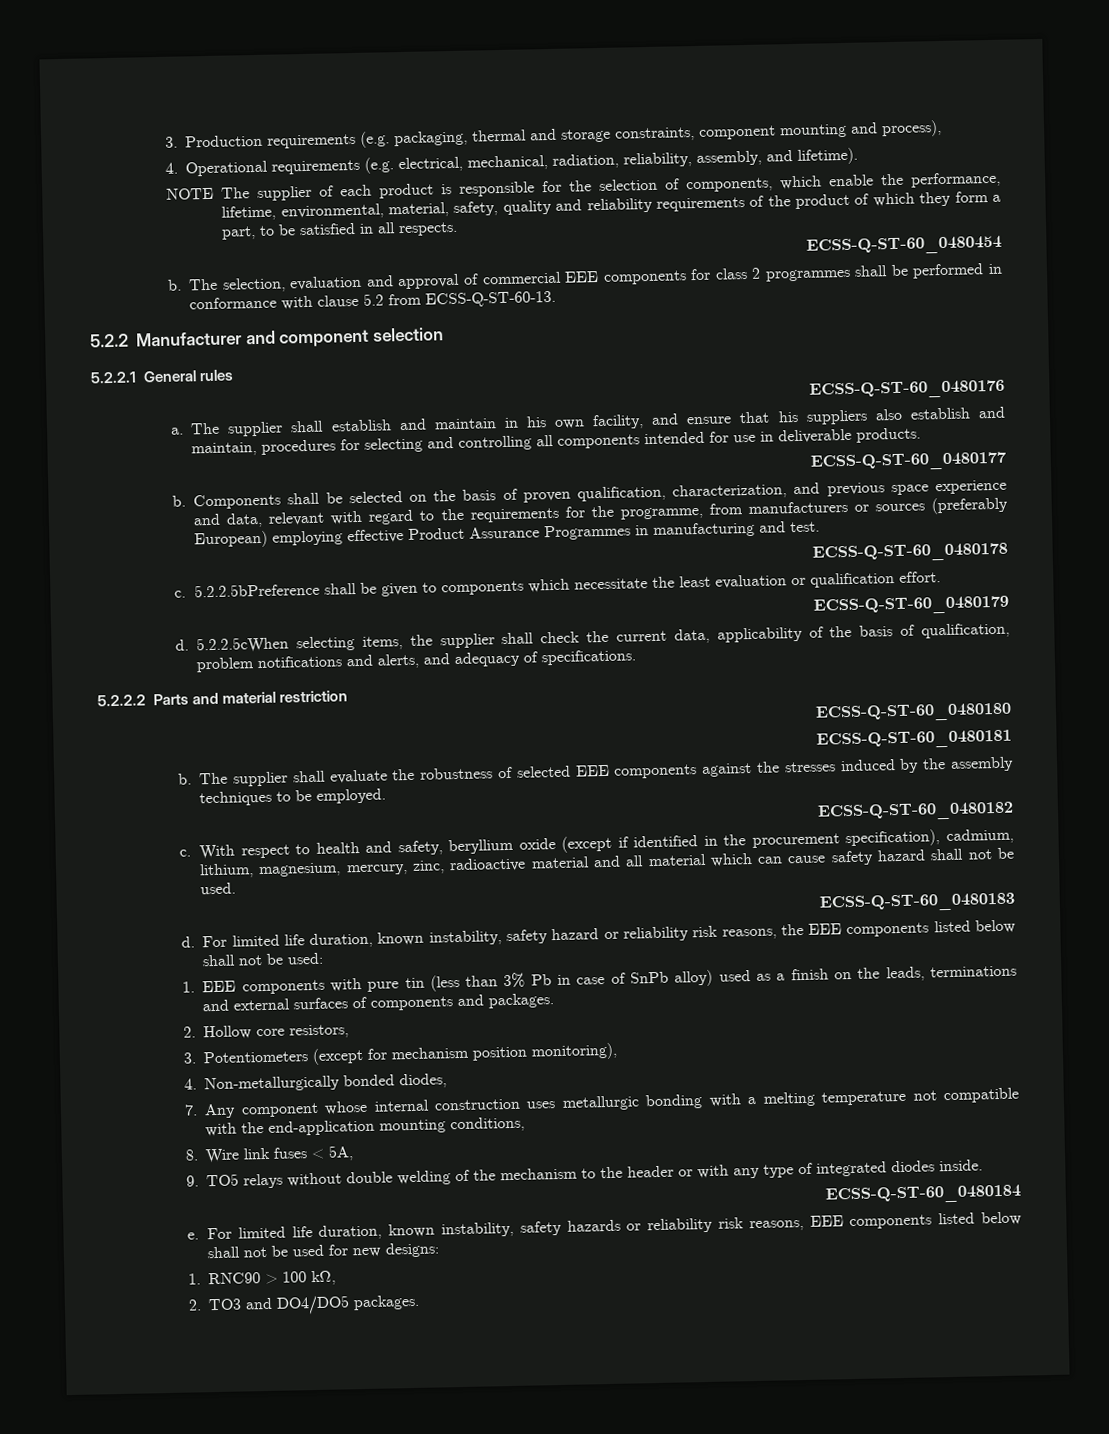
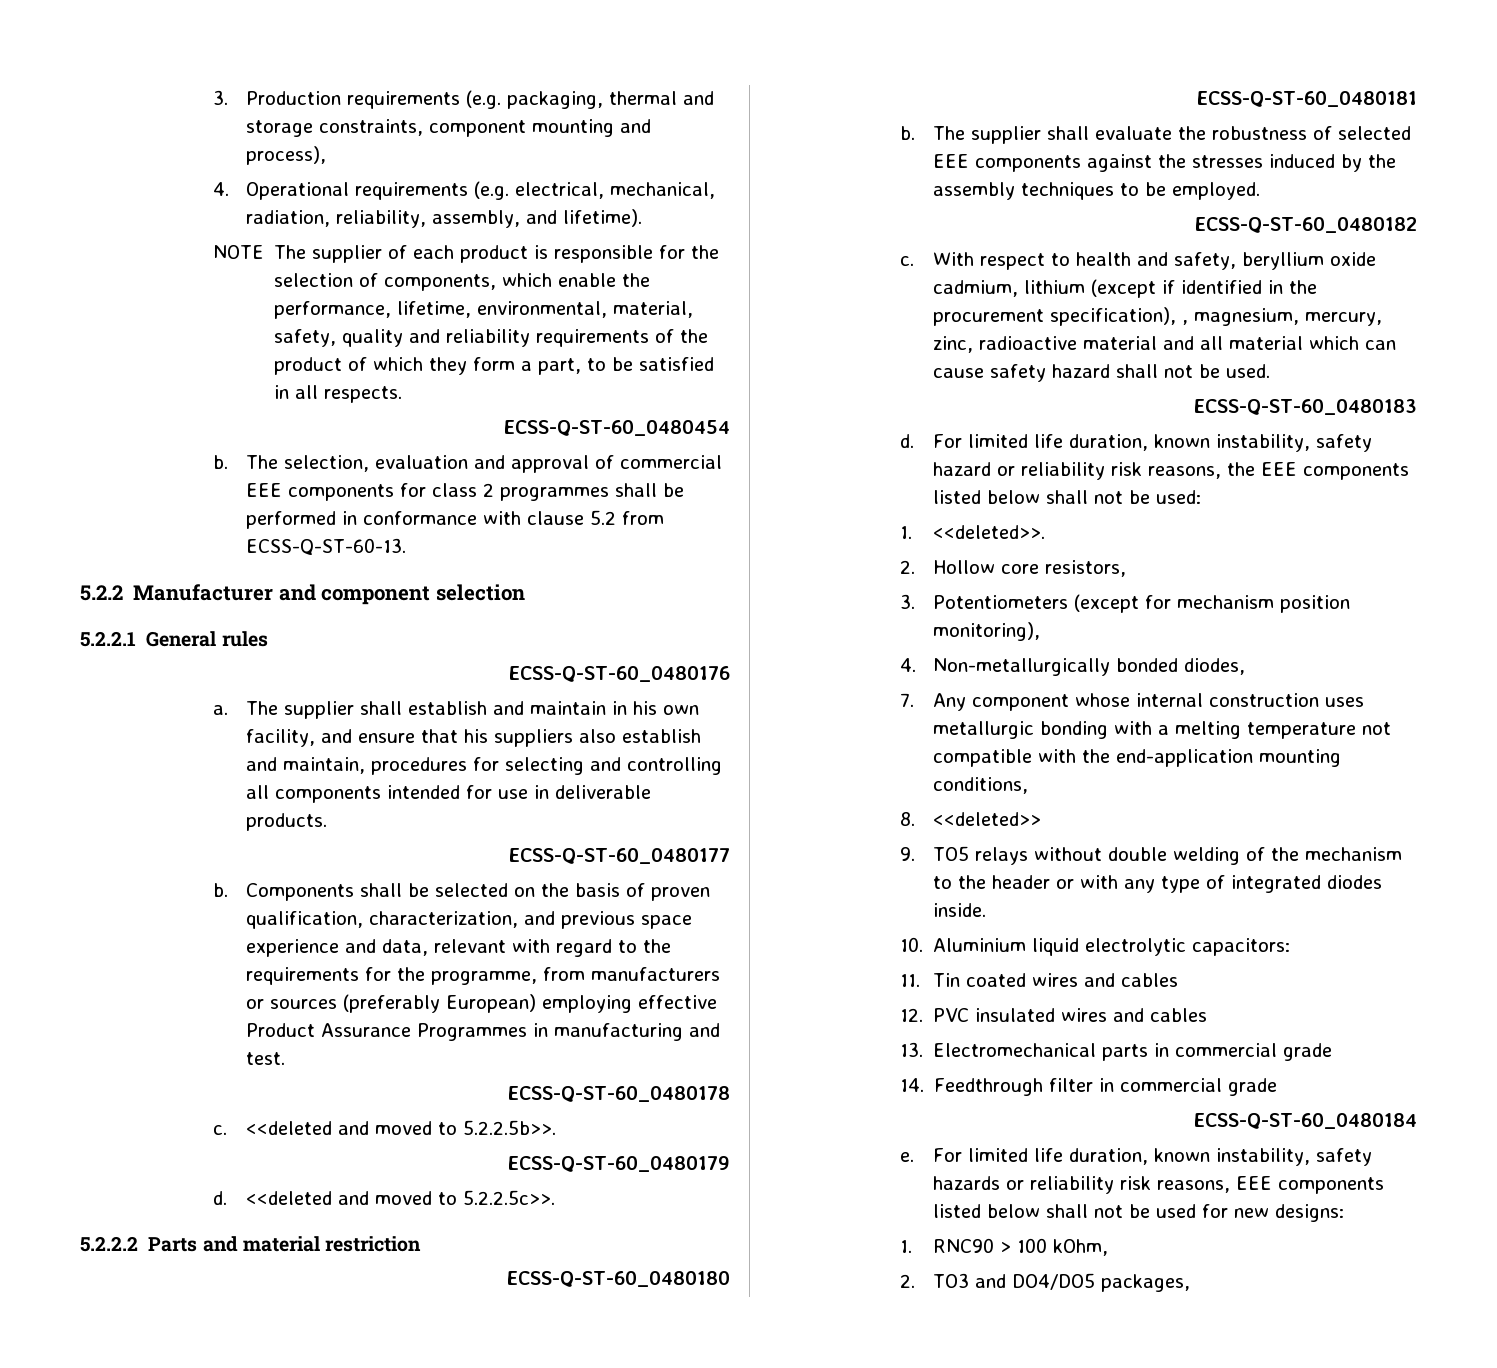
[194,571,942,598] [813,595,1009,616] [175,622,1011,654] [196,649,637,673] 5.2.2.5bPreference shall be given to components which necessitate the least evaluation or qualification effort. // ECSS-Q-ST-60_0480179 // d. 5.2.2.5cWhen selecting items, the supplier shall check the current data, applicability of the basis of qualification, problem notifications and alerts, and adequacy of specifications. -> [246,1120,557,1135] [508,1156,731,1172] [212,1190,556,1205] <<deleted and moved to 5.2.2.5b>>. // ECSS-Q-ST-60_0480179 // d. <<deleted and moved to 5.2.2.5c>>.
(556, 844) none -> [933,280,1086,297] cadmium, lithium
[946,828,1015,845] [199,863,255,879] cadmium, lithium, -> [1182,320,1189,325] ,
[202,965,1018,995] [202,993,555,1012] EEE components with pure tin (less than 3% Pb in case of SnPb alloy) used as a finish on the leads, terminations and external surfaces of components and packages. -> [933,525,1046,539] <<deleted>>.
[205,1145,355,1164] Wire link fuses < 5A, -> [933,812,1042,826] <<deleted>>
(984, 1165) none -> [899,937,1291,956] [899,973,1179,987] [899,1008,1208,1022] [899,1042,1333,1061] [899,1078,1278,1096] // 10. Aluminium liquid electrolytic capacitors: // 11. Tin coated wires and cables // 12. PVC insulated wires and cables // 13. Electromechanical parts in commercial grade // 14. Feedthrough filter in commercial grade
[311,1270,337,1286] kΩ, -> [1053,1239,1109,1256] kOhm,
[353,1294,421,1311] packages. -> [1101,1274,1191,1292] packages,

